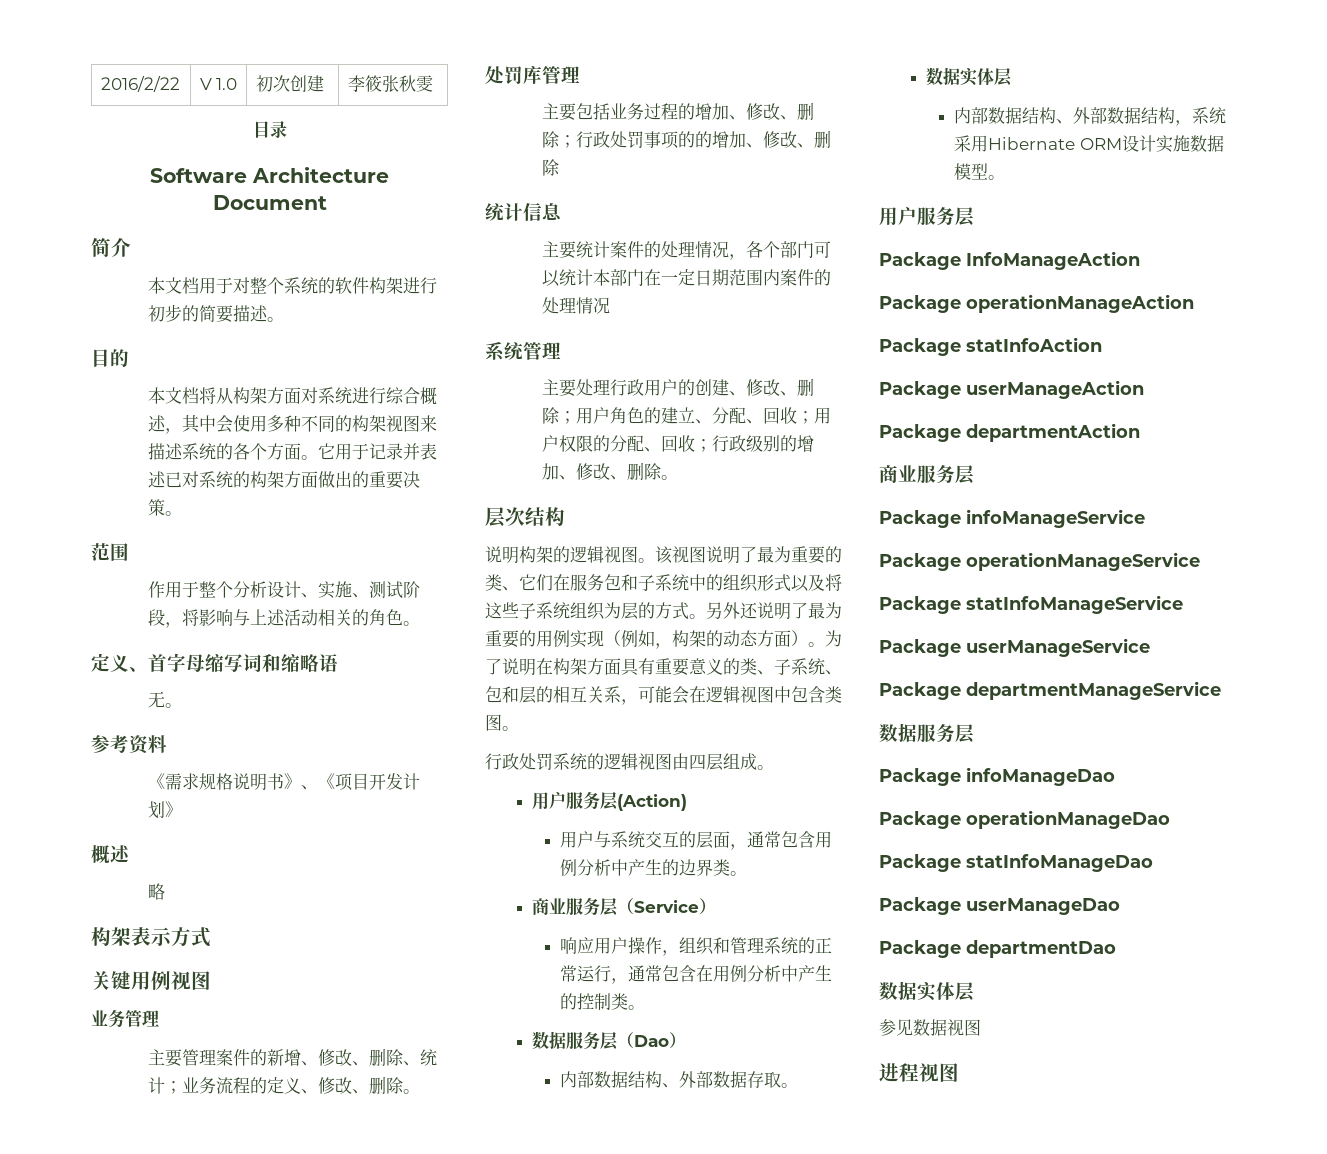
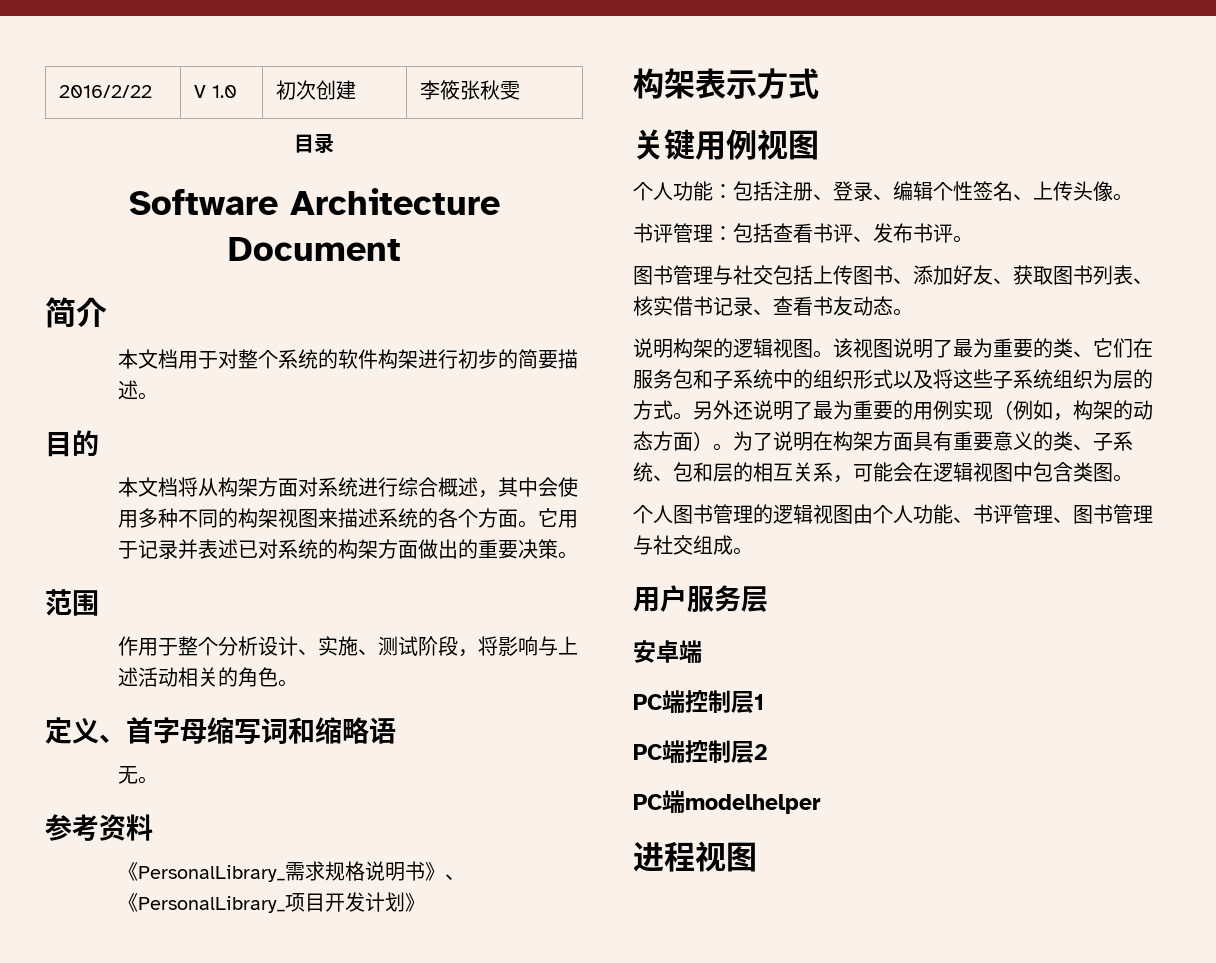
(165, 781) none -> [137,865,285,882] PersonalLibrary_
(335, 781) none -> [137,896,285,913] PersonalLibrary_
[91,845,130,864] [147,883,165,900] // 概述 // 略 -> (425, 902) none
[91,1009,159,1028] [147,1048,437,1067] [147,1076,420,1094] [485,65,580,84] [541,102,814,121] [541,130,831,149] [541,159,560,176] [485,203,562,221] [541,241,831,260] [541,269,831,287] [541,297,610,314] [485,341,561,361] [541,378,814,397] [541,407,831,424] [541,435,814,452] [541,462,678,480] [485,507,565,527] 业务管理 // 主要管理案件的新增、修改、删除、统计；业务流程的定义、修改、删除。 // 处罚库管理 // 主要包括业务过程的增加、修改、删除；行政处罚事项的的增加、修改、删除 // 统计信息 // 主要统计案件的处理情况，各个部门可以统计本部门在一定日期范围内案件的处理情况 // 系统管理 // 主要处理行政用户的创建、修改、删除；用户角色的建立、分配、回收；用户权限的分配、回收；行政级别的增加、修改、删除。 // 层次结构 -> [633,181,1133,201] [633,223,973,243] [633,265,1153,285] [633,296,913,316] 个人功能：包括注册、登录、编辑个性签名、上传头像。 // 书评管理：包括查看书评、发布书评。 // 图书管理与社交包括上传图书、添加好友、获取图书列表、核实借书记录、查看书友动态。
[485,753,774,771] [532,791,688,811] [560,831,833,850] [560,859,748,876] [532,897,717,916] [560,937,833,956] [560,965,833,984] [560,993,646,1010] [532,1031,687,1050] [560,1071,799,1088] [926,67,1013,86] [954,107,1227,126] [954,135,1224,153] [954,163,1006,180] [879,207,975,226] [879,251,1140,270] [879,294,1194,313] [879,337,1102,356] [879,380,1144,399] [879,423,1140,442] [879,465,975,484] [879,509,1145,528] [879,552,1200,571] [879,595,1183,614] [879,638,1150,657] [879,681,1221,700] [879,723,975,743] [879,767,1115,786] [879,810,1170,829] [879,854,1153,872] [879,897,1120,915] [879,940,1116,958] [879,981,975,1001] [879,1019,981,1036] 行政处罚系统的逻辑视图由四层组成。 // 用户服务层(Action) // 用户与系统交互的层面，通常包含用例分析中产生的边界类。 // 商业服务层（Service） // 响应用户操作，组织和管理系统的正常运行，通常包含在用例分析中产生的控制类。 // 数据服务层（Dao） // 内部数据结构、外部数据存取。 // 数据实体层 // 内部数据结构、外部数据结构，系统采用Hibernate ORM设计实施数据模型。 // 用户服务层 // Package InfoManageAction // Package operationManageAction // Package statInfoAction // Package userManageAction // Package departmentAction // 商业服务层 // Package infoManageService // Package operationManageService // Package statInfoManageService // Package userManageService // Package departmentManageService // 数据服务层 // Package infoManageDao // Package operationManageDao // Package statInfoManageDao // Package userManageDao // Package departmentDao // 数据实体层 // 参见数据视图 -> [633,504,1153,524] [633,535,753,555] [633,585,768,613] [633,640,702,664] [633,690,764,714] [633,740,767,764] [633,790,821,814] 个人图书管理的逻辑视图由个人功能、书评管理、图书管理与社交组成。 // 用户服务层 // 安卓端 // PC端控制层1 // PC端控制层2 // PC端modelhelper

